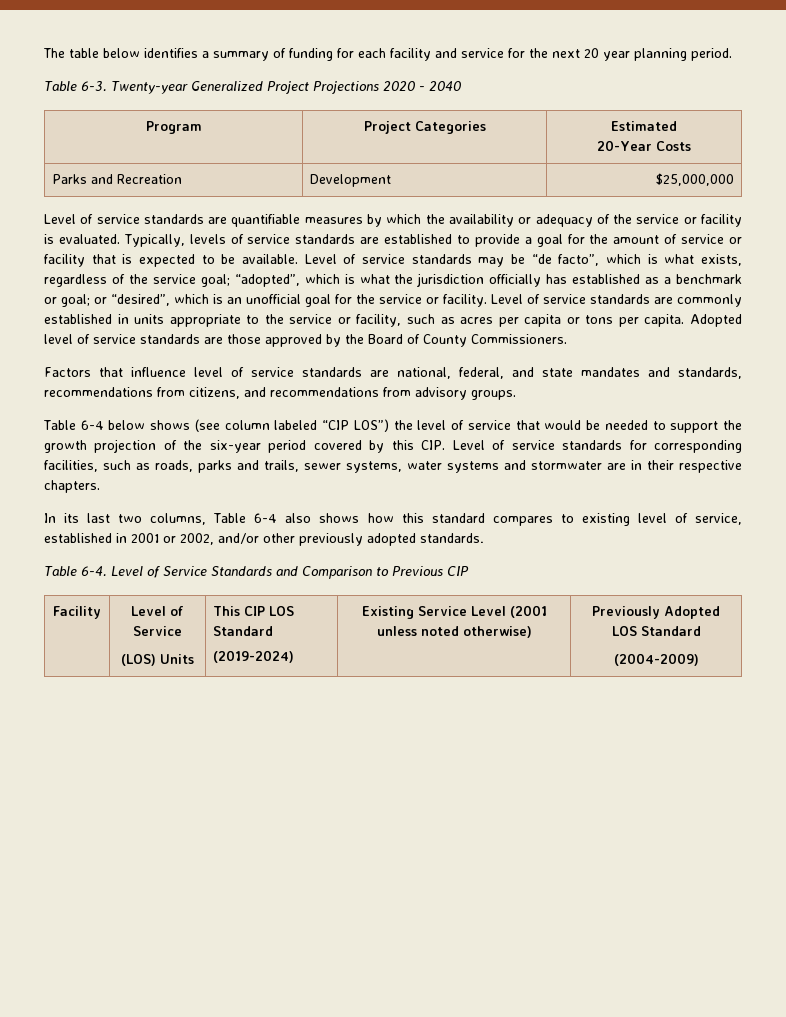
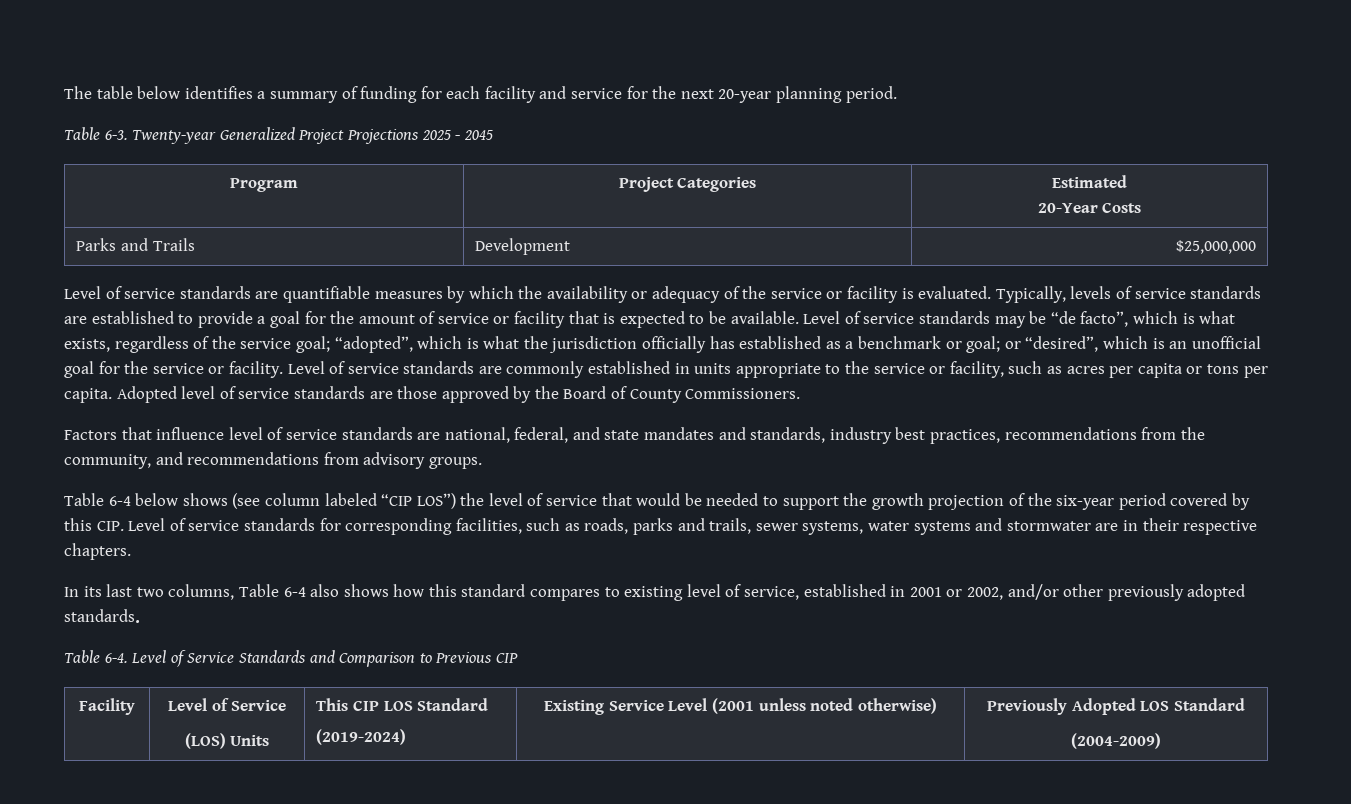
[584,48,630,61] 20 year -> [718,89,772,103] 20-year
[382,81,461,91] 2020 - 2040 -> [421,130,493,140] 2025 - 2045
[117,174,183,184] Recreation -> [152,238,195,251] Trails
[44,387,240,399] recommendations from citizens, -> [829,427,1205,444] [64,454,151,469] industry best practices, recommendations from the community,

